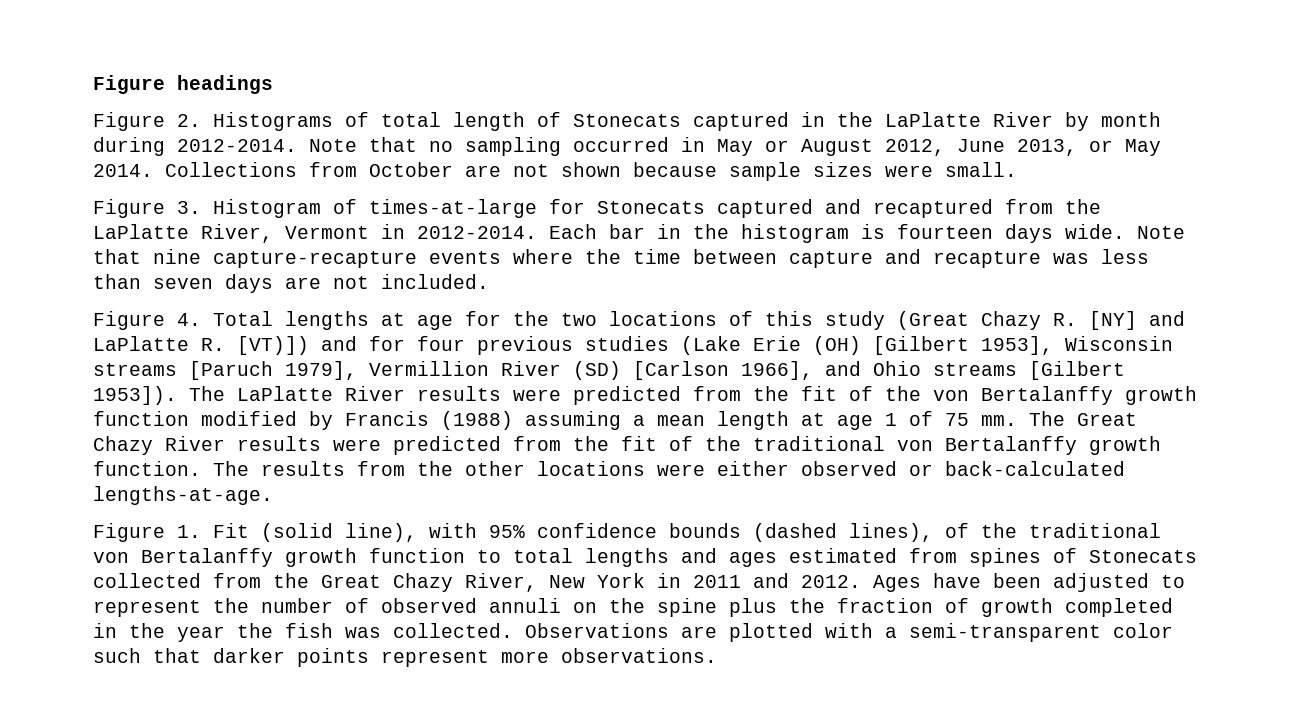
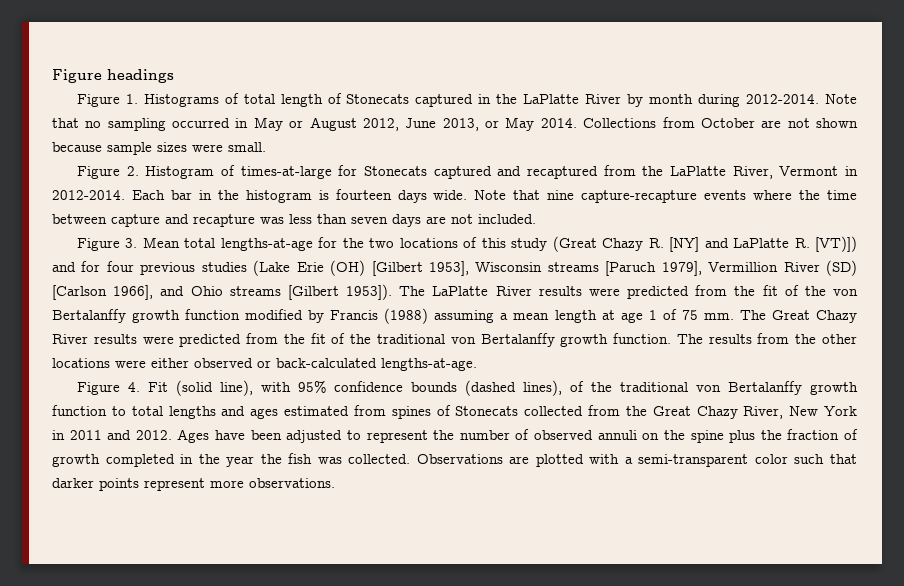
[177,114,201,127] 2. -> [125,94,138,104] 1.
[177,201,201,214] 3. -> [126,166,139,176] 2.
[177,311,453,330] 4. Total lengths at age -> [125,237,313,251] 3. Mean total lengths-at-age
[177,525,201,538] 1. -> [127,382,140,392] 4.

